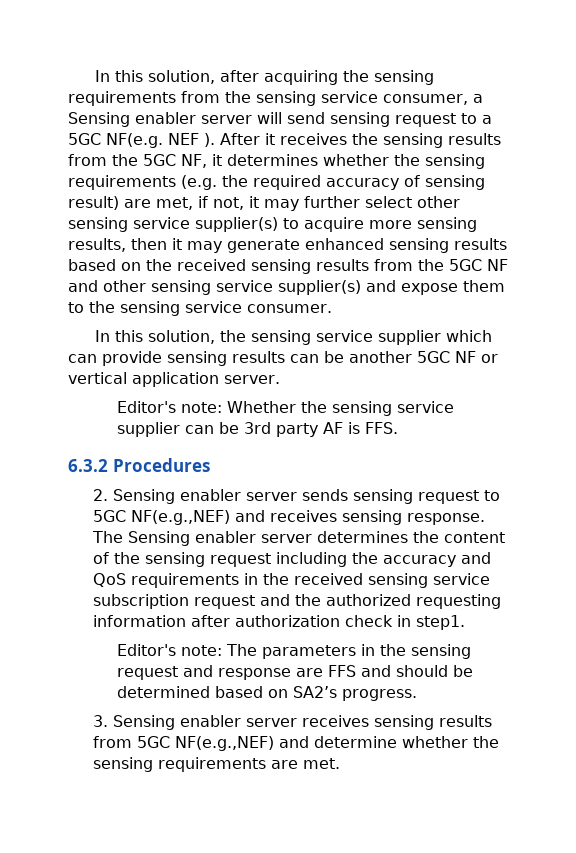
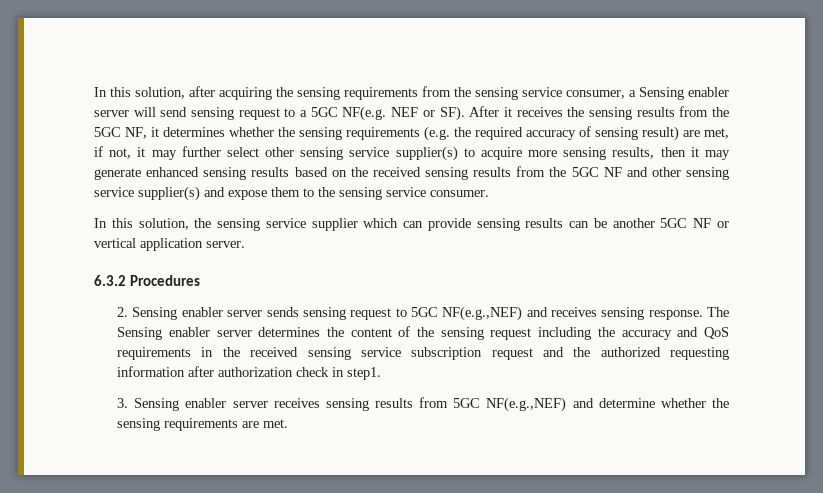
[204,133,215,147] ). -> [422,106,465,121] or SF).
[117,401,455,416] [117,422,399,437] // Editor's note: Whether the sensing service supplier can be 3rd party AF is FFS. -> (245, 244) none
[117,644,472,659] [117,665,474,680] [117,686,418,701] // Editor's note: The parameters in the sensing request and response are FFS and should be determined based on SA2’s progress. -> (382, 373) none

